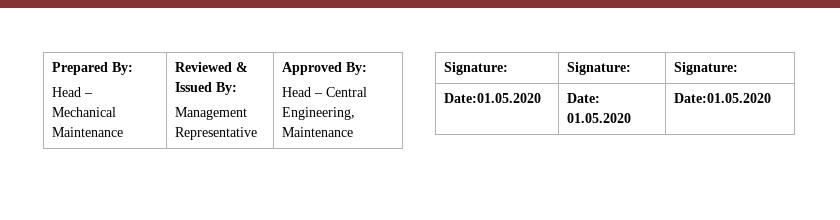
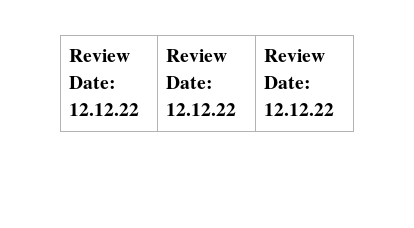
[52,62,134,75] [52,87,94,97] [52,107,117,117] [52,127,124,137] [175,62,249,72] [175,82,238,95] [175,107,248,120] [175,127,258,140] [282,62,368,75] [282,87,368,97] [282,107,356,120] [282,127,354,137] [444,62,509,75] [567,62,632,75] [674,62,739,75] [444,93,542,103] [567,93,601,103] [567,113,632,123] [674,93,772,103] Prepared By: // Head – Mechanical Maintenance | Reviewed & Issued By: // Management Representative | Approved By: // Head – Central Engineering, Maintenance // Signature: | Signature: | Signature: // Date:01.05.2020 | Date: 01.05.2020 | Date:01.05.2020 -> [68,49,130,62] [68,76,116,89] [68,103,139,116] [165,49,227,62] [165,76,213,89] [165,103,236,116] [263,49,325,62] [263,76,311,89] [263,103,334,116] Review Date: 12.12.22 | Review Date: 12.12.22 | Review Date: 12.12.22

